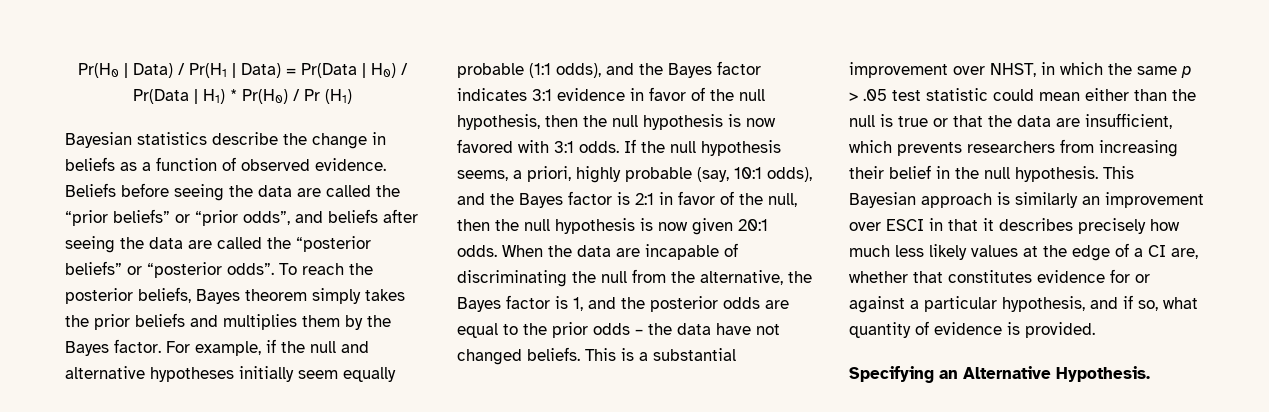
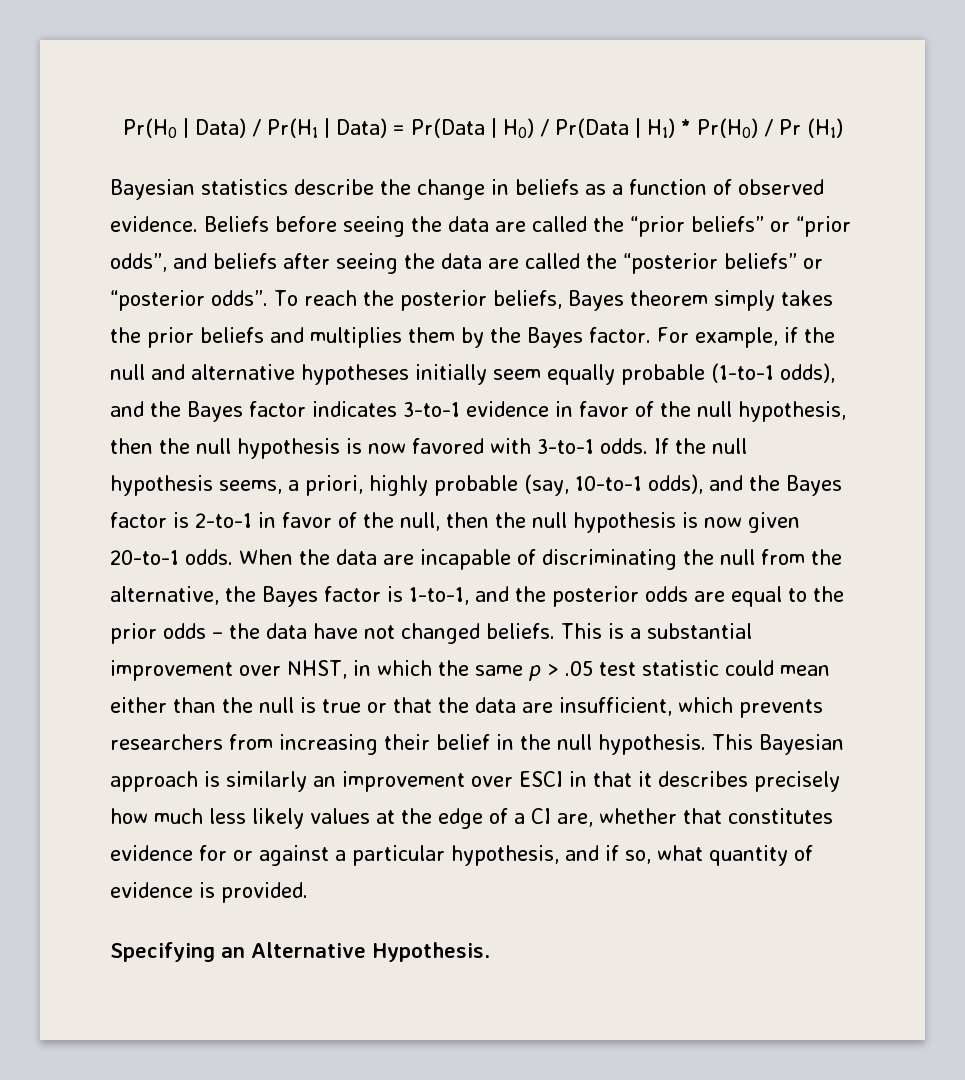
[529,63,551,78] (1:1 -> [711,363,774,383] (1-to-1
[532,89,552,101] 3:1 -> [403,402,460,417] 3-to-1
[554,141,574,153] 3:1 -> [537,439,594,454] 3-to-1
[734,167,762,179] 10:1 -> [575,476,642,491] 10-to-1
[635,193,654,205] 2:1 -> [195,513,252,528] 2-to-1
[738,219,768,231] 20:1 -> [110,550,179,565] 20-to-1
[573,297,583,311] 1, -> [409,587,469,605] 1-to-1,

